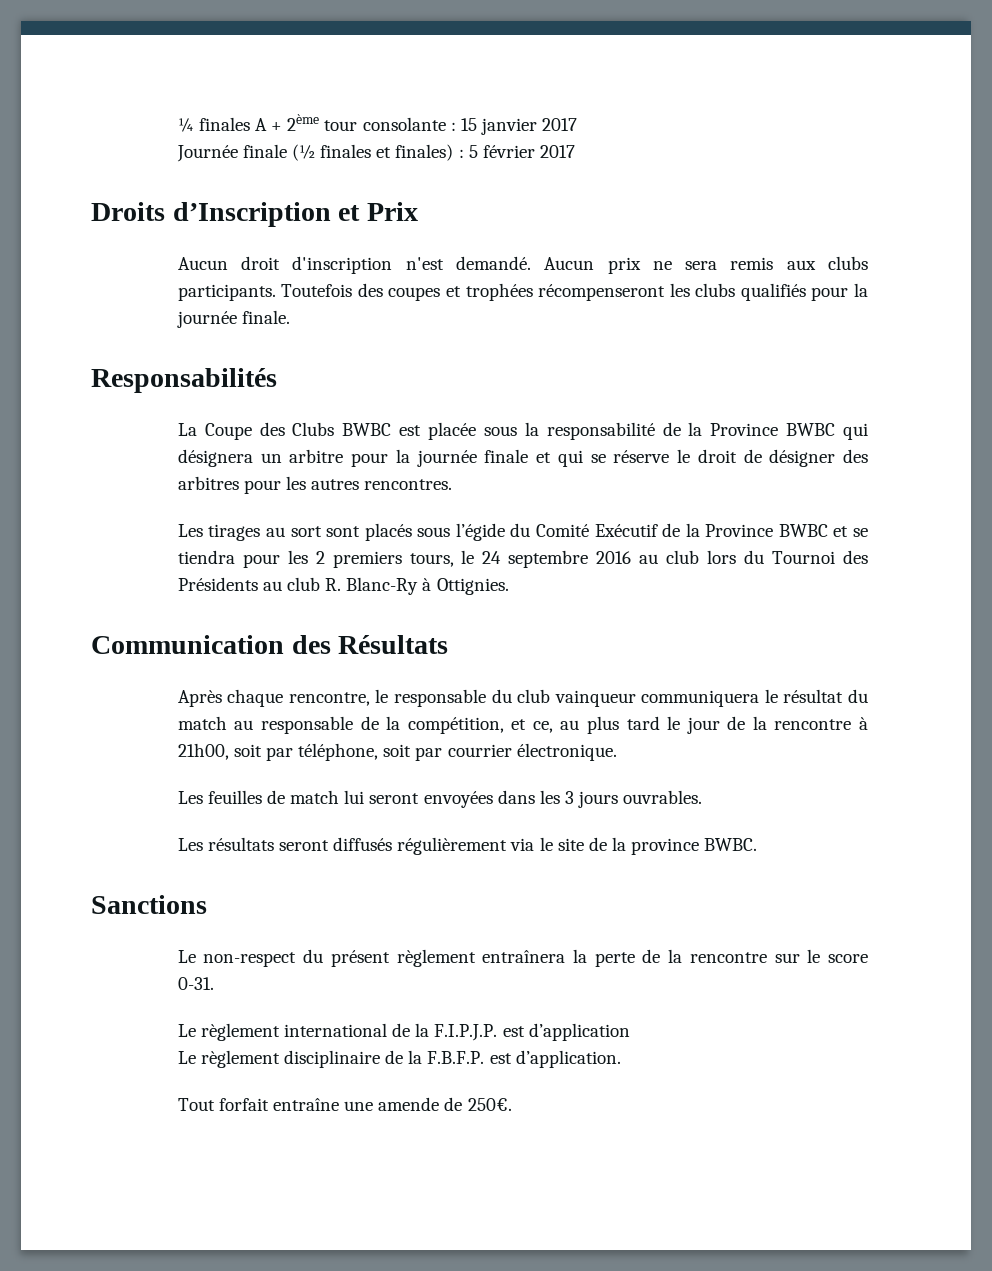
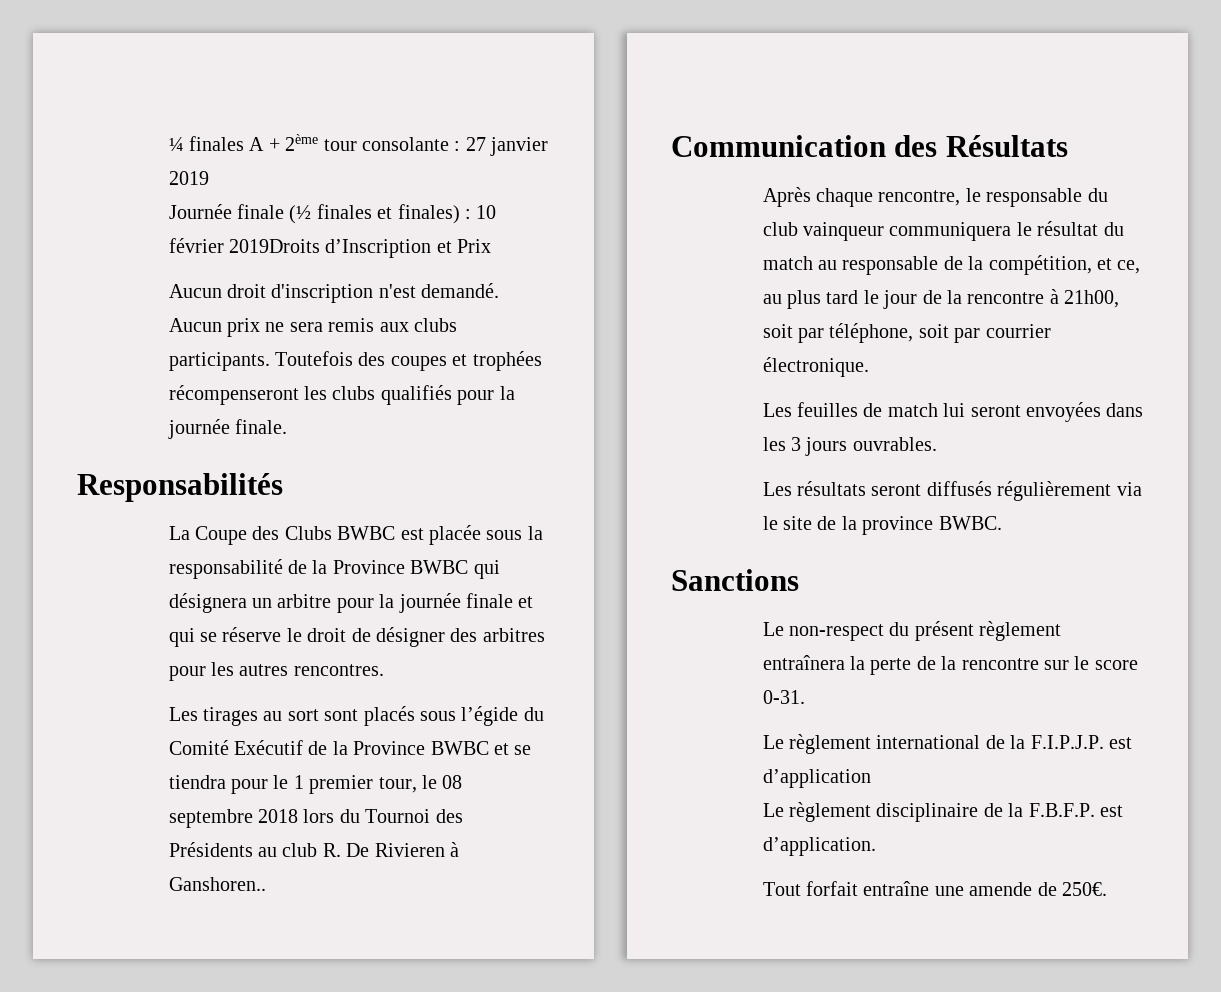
[460,118,578,135] 15 janvier 2017 -> [465,137,549,156] [168,171,209,185] 27 janvier 2019
[468,145,575,158] [91,202,165,221] 5 février 2017 // Droits -> [476,205,497,219] [168,238,320,253] 10 février 2019Droits
[287,550,700,568] les 2 premiers tours, le 24 septembre 2016 au club -> [273,775,463,794] [168,809,298,828] le 1 premier tour, le 08 septembre 2018
[346,577,509,595] Blanc-Ry à Ottignies. -> [346,842,459,857] [168,877,266,891] De Rivieren à Ganshoren..

